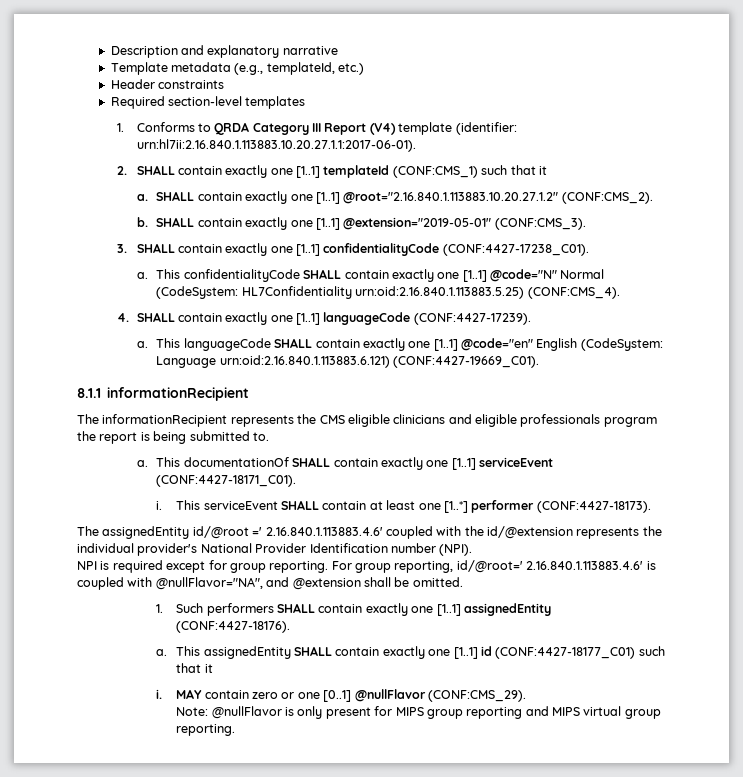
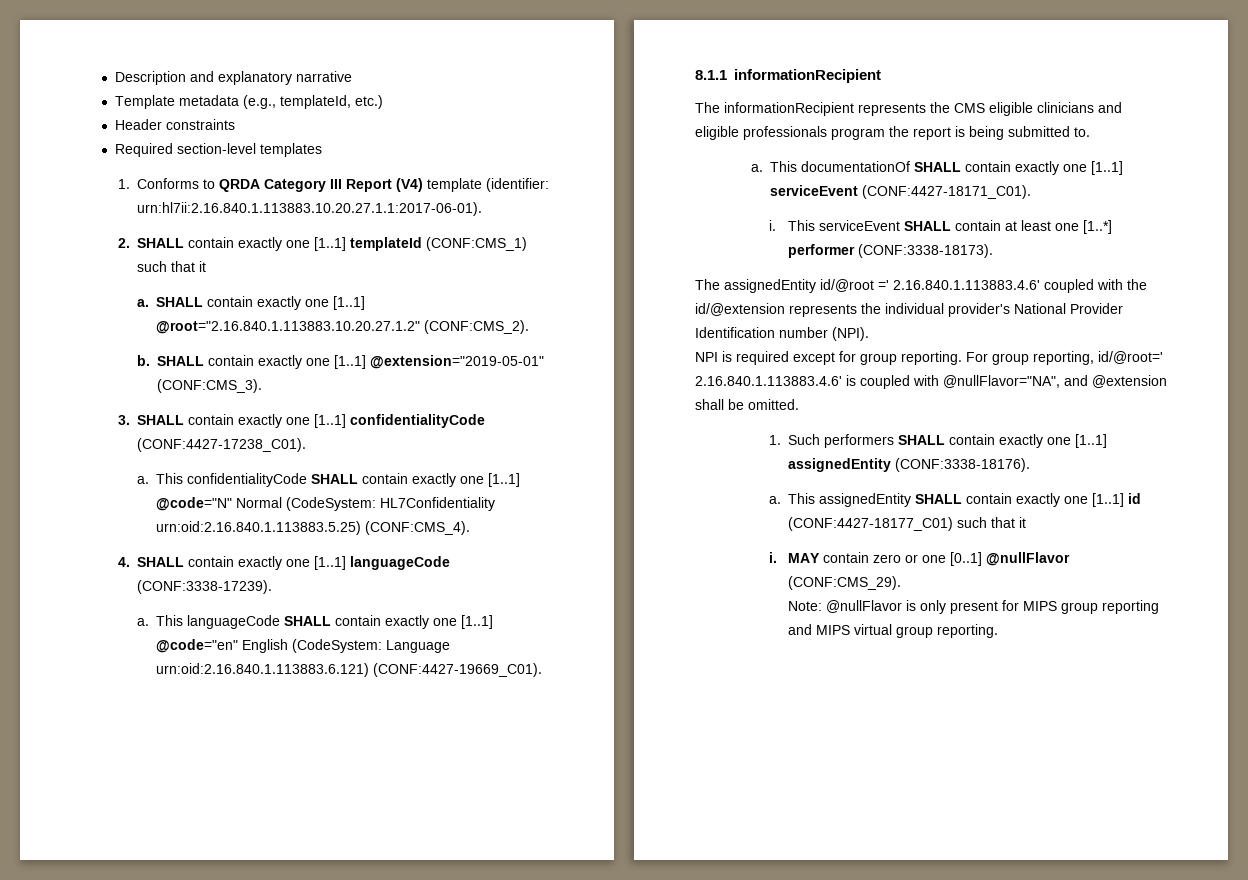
[413,313,531,325] (CONF:4427-17239). -> [137,580,273,594] (CONF:3338-17239).
[536,501,651,513] (CONF:4427-18173). -> [857,244,993,258] (CONF:3338-18173).
[176,621,291,633] (CONF:4427-18176). -> [895,458,1031,472] (CONF:3338-18176).

